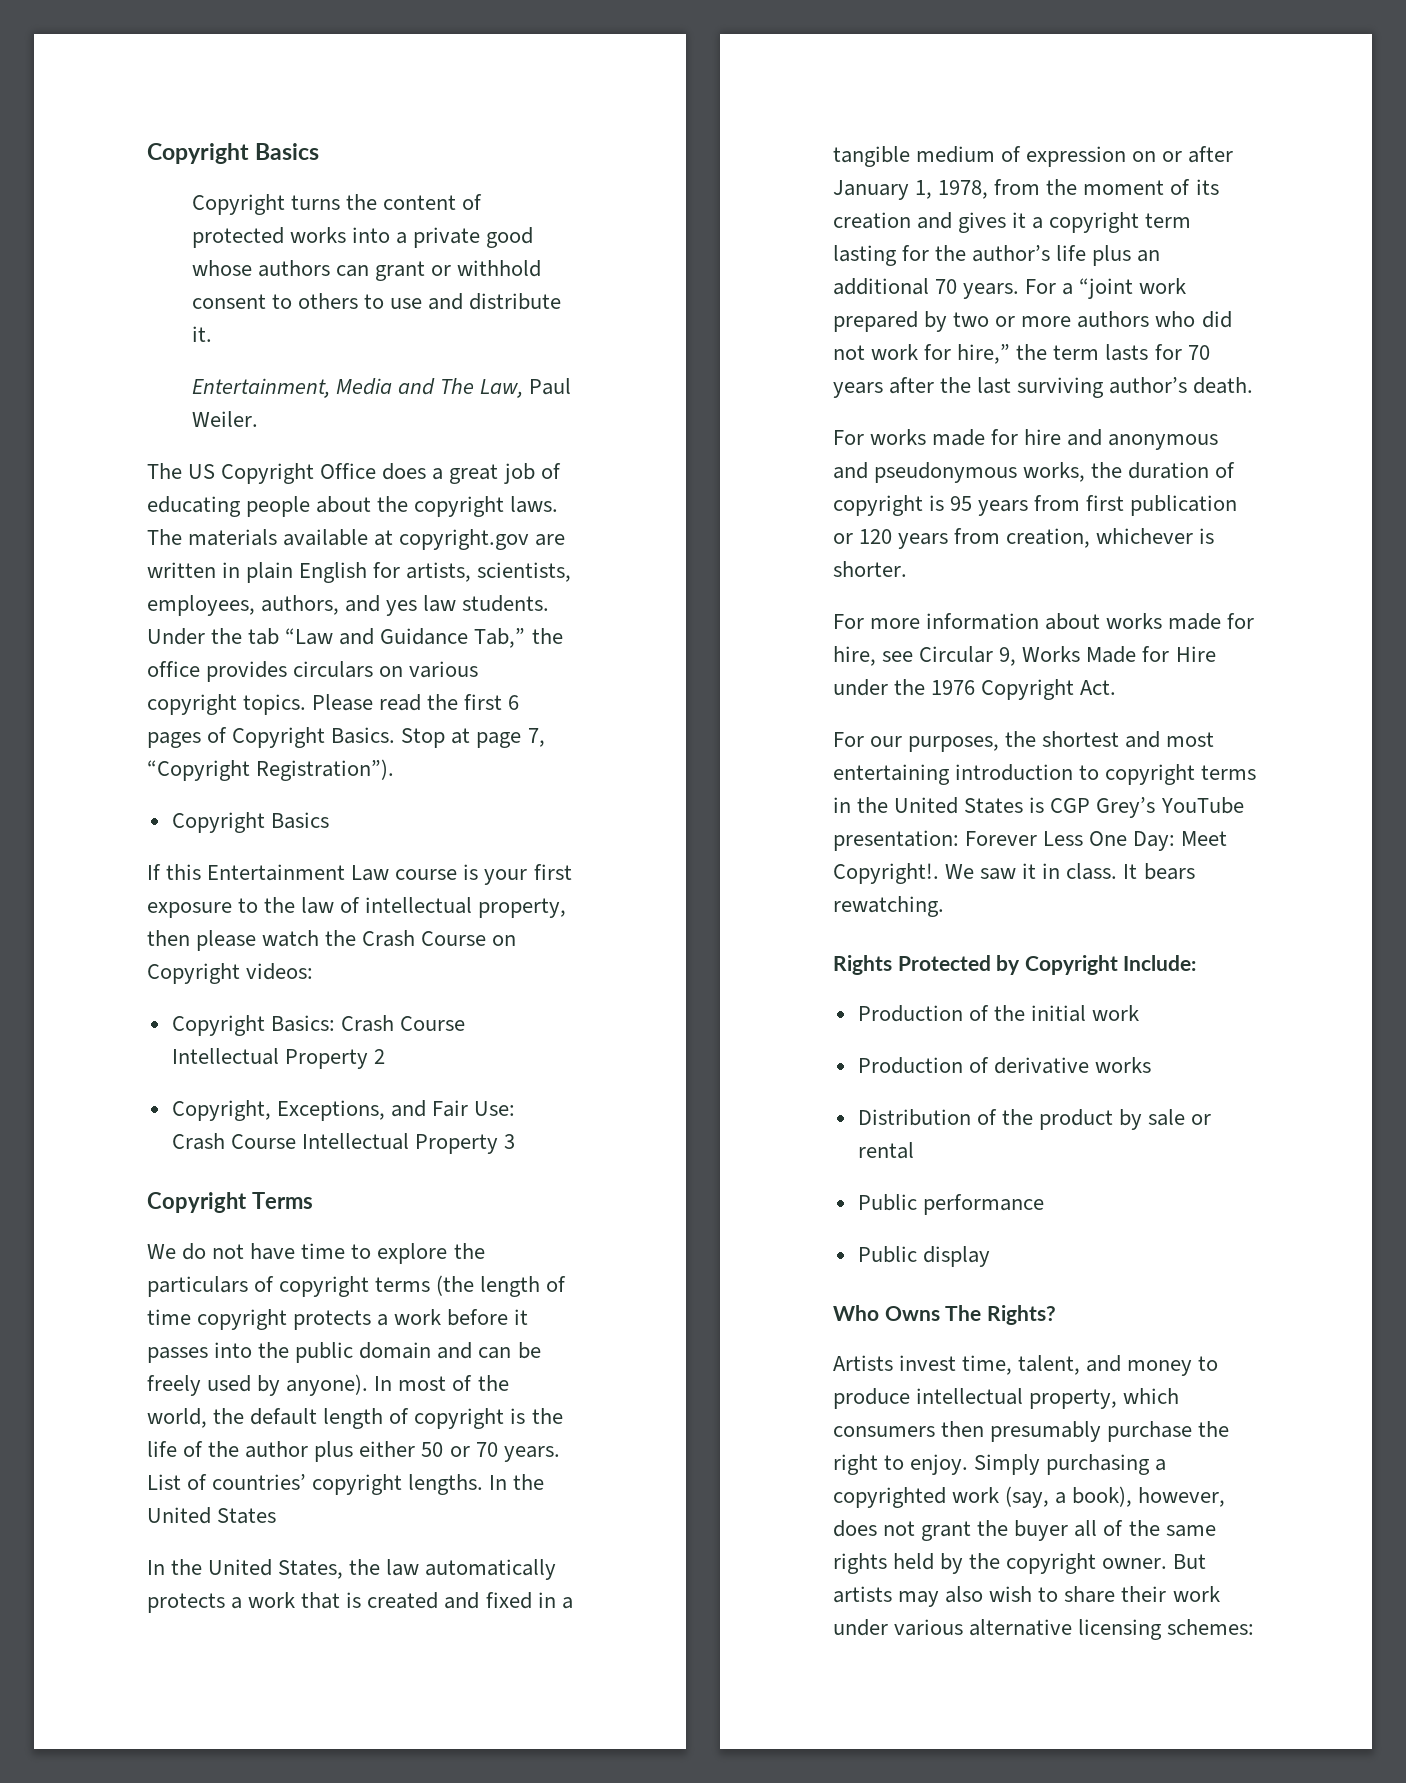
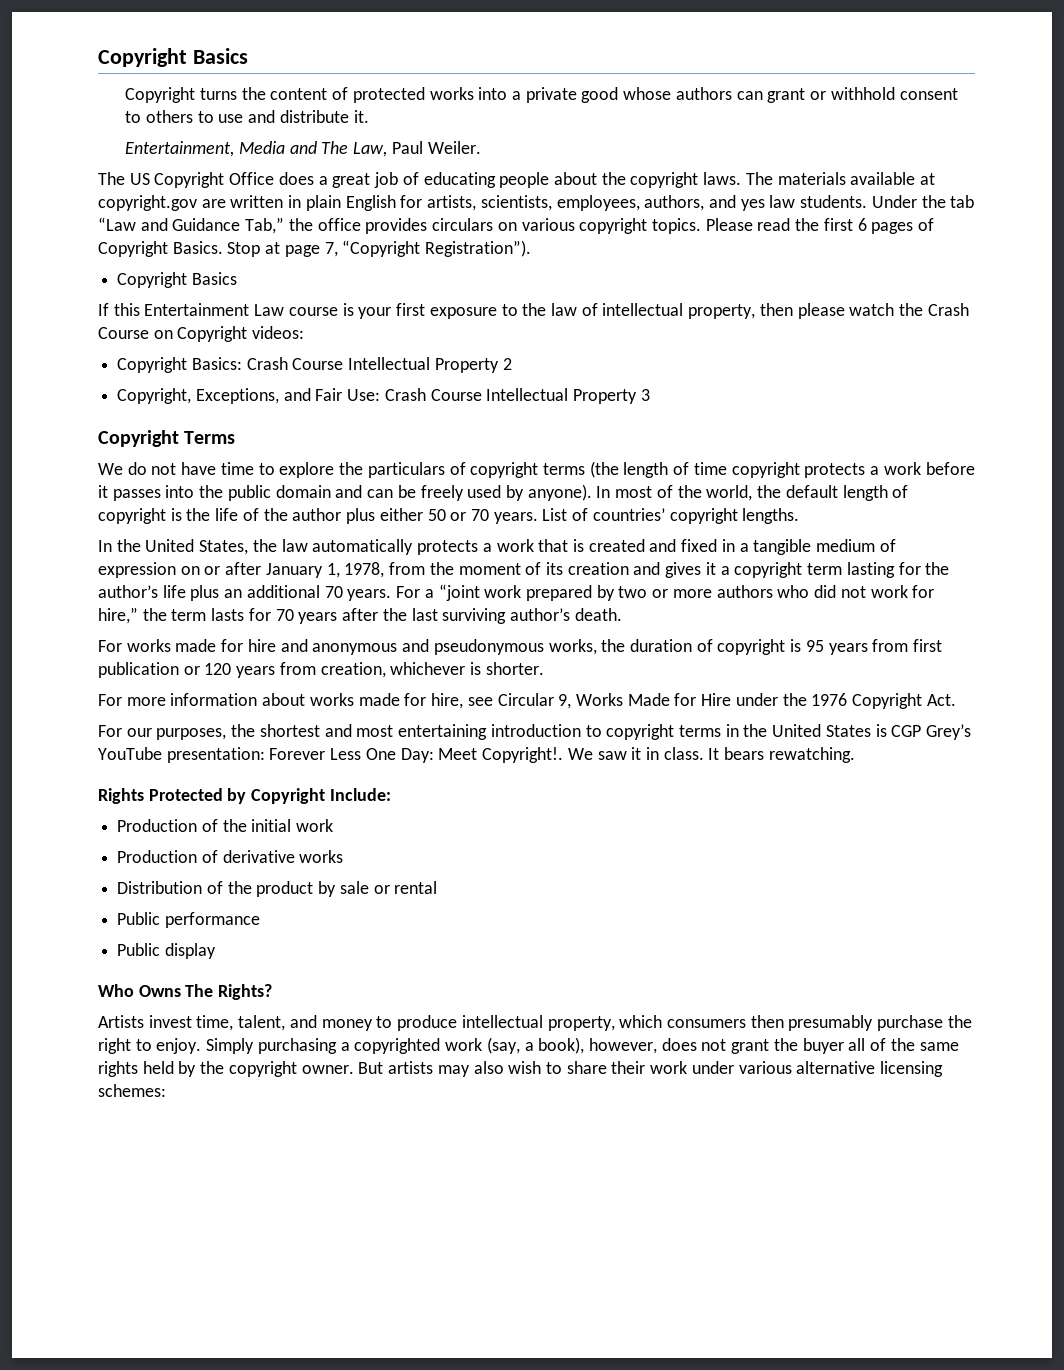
[489,1474,545,1490] [147,1507,277,1524] In the United States -> (800, 516) none

